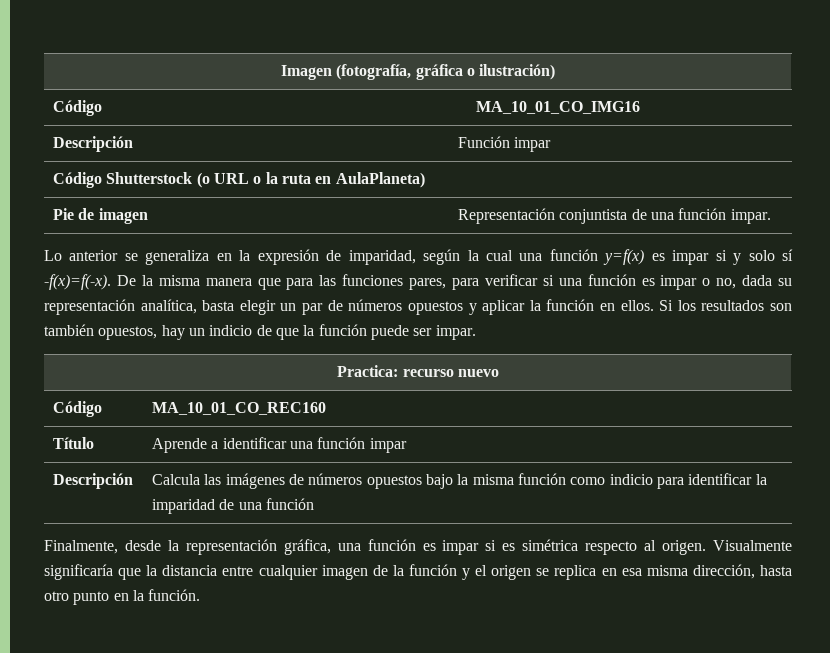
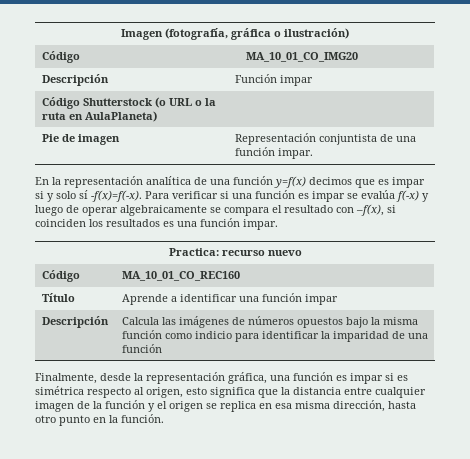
[475,101,640,114] MA_10_01_CO_IMG16 -> [245,52,358,62] MA_10_01_CO_IMG20
[44,249,513,265] Lo anterior se generaliza en la expresión de imparidad, según la cual -> [35,176,207,188] En la representación analítica de
(645, 257) none -> [309,177,375,188] decimos que
[116,274,479,290] De la misma manera que para las funciones pares, para -> [145,191,169,199] Para
[702,275,792,289] [44,299,792,315] [44,324,433,340] o no, dada su representación analítica, basta elegir un par de números opuestos y aplicar la función en ellos. Si los resultados son también opuestos, hay un indicio de que la función puede ser -> [347,190,429,202] [35,204,396,216] [35,218,240,227] se evalúa f(-x) y luego de operar algebraicamente se compara el resultado con –f(x), si coinciden los resultados es una función
[662,540,793,555] [44,564,113,580] origen. Visualmente significaría -> [146,387,255,398] origen, esto significa

